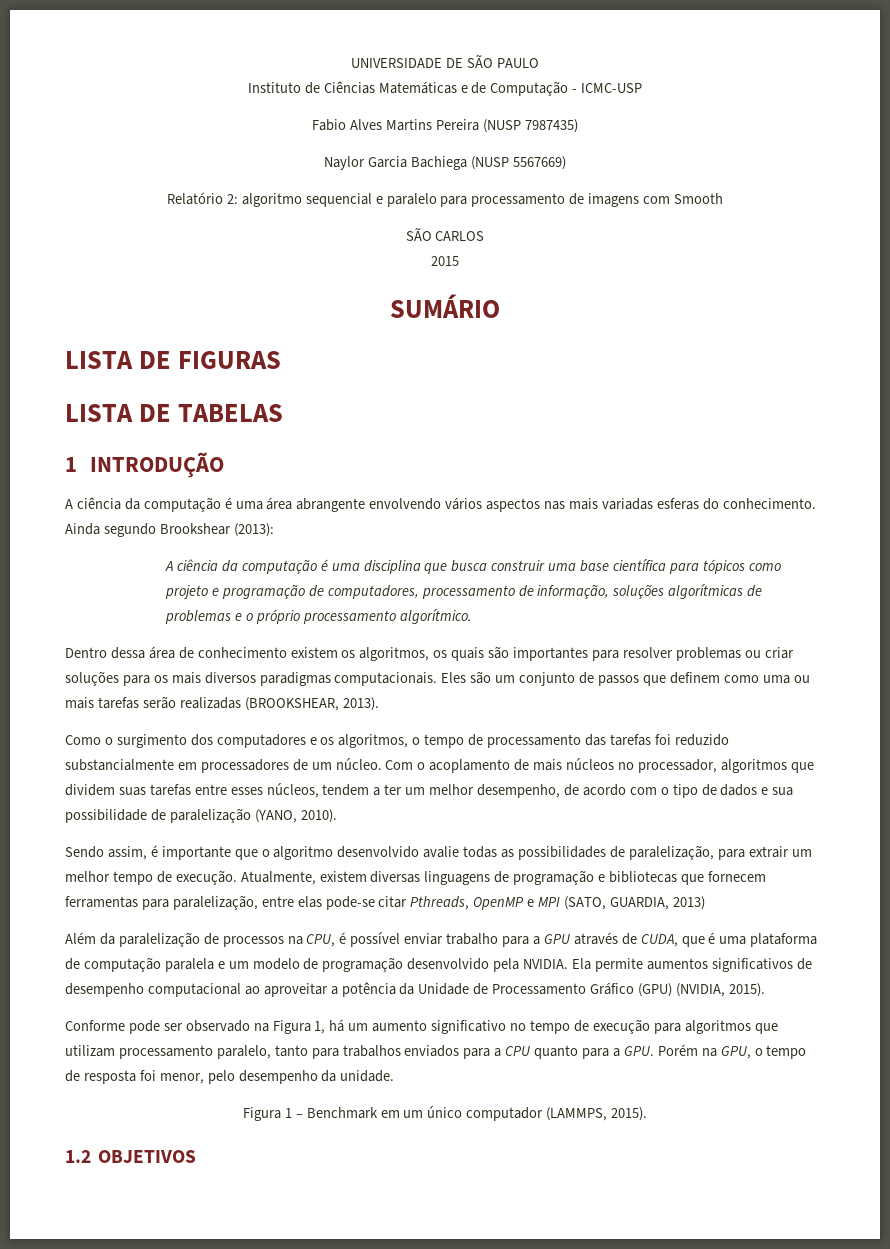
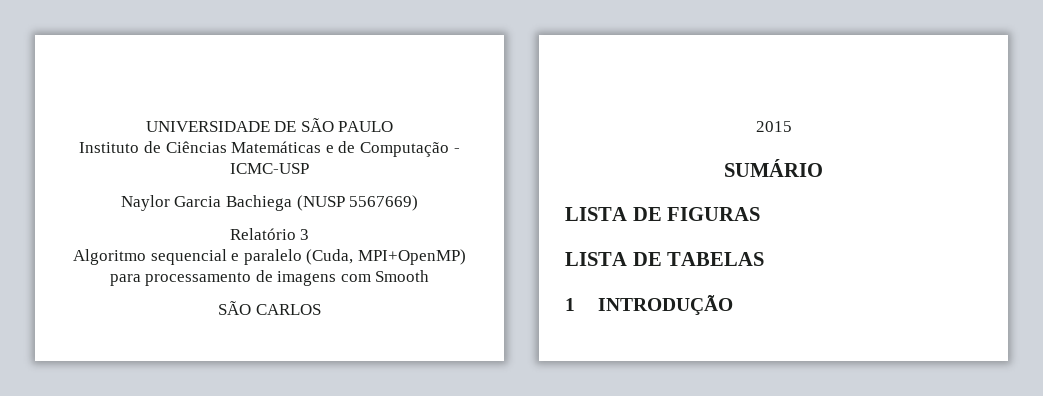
[312,119,578,133] // Fabio Alves Martins Pereira (NUSP 7987435) -> (309, 168) none
[226,193,302,207] 2: algoritmo -> [300,229,310,240] [73,249,147,265] 3 // Algoritmo
(437, 200) none -> [306,249,466,265] (Cuda, MPI+OpenMP)
[65,497,816,512] [65,523,274,537] [165,559,781,574] [165,584,763,599] [165,609,472,624] [65,646,794,661] [65,671,810,686] [65,696,379,711] [65,734,729,748] [65,758,814,773] [65,783,794,798] [65,808,337,823] [65,845,812,860] [65,870,766,885] [65,895,705,910] [65,932,818,947] [65,957,812,972] [65,982,765,997] [65,1019,778,1034] [65,1044,807,1059] [65,1070,395,1084] [242,1106,648,1121] [65,1150,197,1163] // A ciência da computação é uma área abrangente envolvendo vários aspectos nas mais variadas esferas do conhecimento. Ainda segundo Brookshear (2013): // A ciência da computação é uma disciplina que busca construir uma base científica para tópicos como projeto e programação de computadores, processamento de informação, soluções algorítmicas de problemas e o próprio processamento algorítmico. // Dentro dessa área de conhecimento existem os algoritmos, os quais são importantes para resolver problemas ou criar soluções para os mais diversos paradigmas computacionais. Eles são um conjunto de passos que definem como uma ou mais tarefas serão realizadas (BROOKSHEAR, 2013). // Como o surgimento dos computadores e os algoritmos, o tempo de processamento das tarefas foi reduzido substancialmente em processadores de um núcleo. Com o acoplamento de mais núcleos no processador, algoritmos que dividem suas tarefas entre esses núcleos, tendem a ter um melhor desempenho, de acordo com o tipo de dados e sua possibilidade de paralelização (YANO, 2010). // Sendo assim, é importante que o algoritmo desenvolvido avalie todas as possibilidades de paralelização, para extrair um melhor tempo de execução. Atualmente, existem diversas linguagens de programação e bibliotecas que fornecem ferramentas para paralelização, entre elas pode-se citar Pthreads, OpenMP e MPI (SATO, GUARDIA, 2013) // Além da paralelização de processos na CPU, é possível enviar trabalho para a GPU através de CUDA, que é uma plataforma de computação paralela e um modelo de programação desenvolvido pela NVIDIA. Ela permite aumentos significativos de desempenho computacional ao aproveitar a potência da Unidade de Processamento Gráfico (GPU) (NVIDIA, 2015). // Conforme pode ser observado na Figura 1, há um aumento significativo no tempo de execução para algoritmos que utilizam processamento paralelo, tanto para trabalhos enviados para a CPU quanto para a GPU. Porém na GPU, o tempo de resposta foi menor, pelo desempenho da unidade. // Figura 1 – Benchmark em um único computador (LAMMPS, 2015). // 1.2 OBJETIVOS -> (733, 305) none

